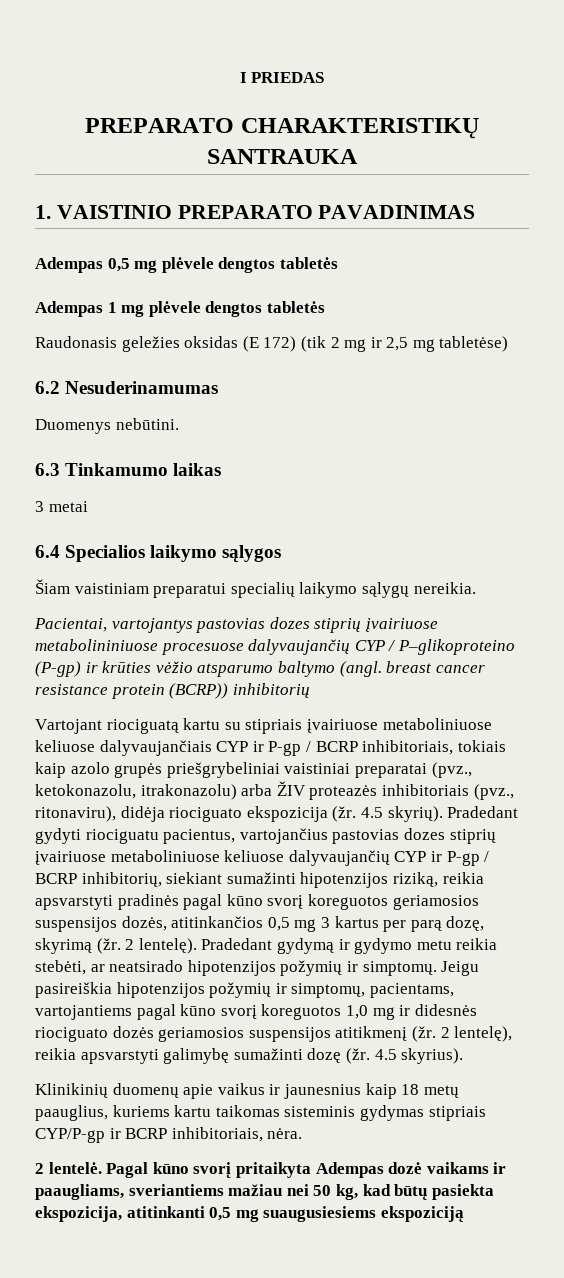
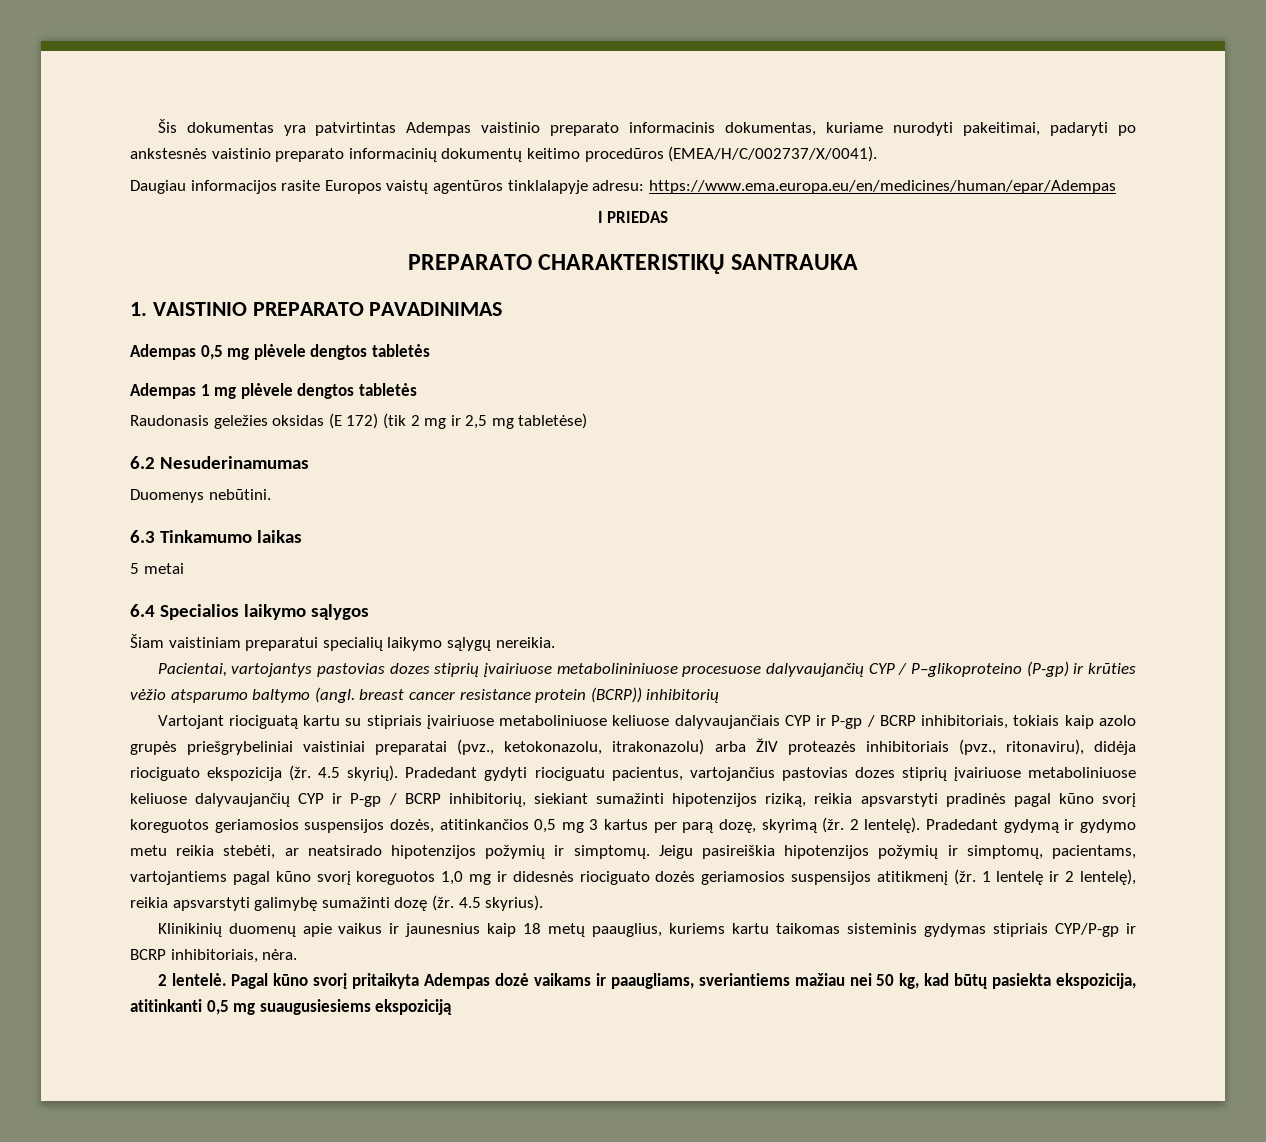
(239, 77) none -> [157,119,1136,136] [130,146,878,162] [130,180,1116,194] Šis dokumentas yra patvirtintas Adempas vaistinio preparato informacinis dokumentas, kuriame nurodyti pakeitimai, padaryti po ankstesnės vaistinio preparato informacinių dokumentų keitimo procedūros (EMEA/H/C/002737/X/0041). // Daugiau informacijos rasite Europos vaistų agentūros tinklalapyje adresu: https://www.ema.europa.eu/en/medicines/human/epar/Adempas //
[35,501,44,512] 3 -> [130,563,139,574] 5
(436, 1034) none -> [981,871,1060,885] 1 lentelę ir

